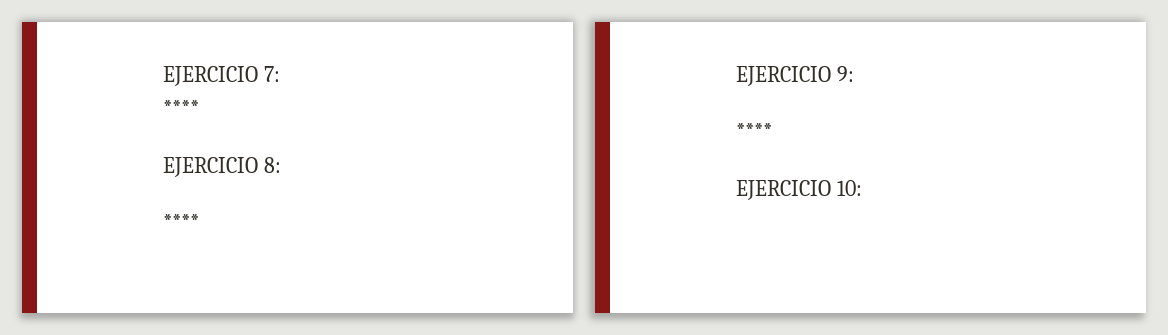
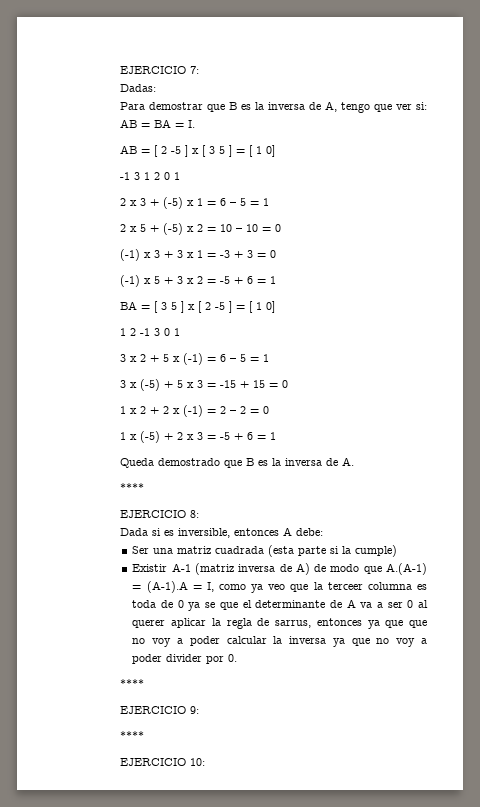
[163,100,200,116] [163,157,282,177] **** // EJERCICIO 8: -> [119,84,156,92] [119,101,427,113] [119,119,195,128] [119,145,275,157] [119,172,180,180] [119,197,269,209] [119,223,281,235] [119,249,276,261] [119,275,276,287] [119,301,275,313] [119,328,180,336] [119,353,269,365] [119,379,288,391] [119,405,269,417] [119,431,276,443] [119,457,354,468] [119,483,144,492] [119,510,199,518] [119,527,323,538] [132,545,398,557] [132,563,428,575] [132,581,428,593] [132,599,428,611] [132,618,428,629] [132,636,428,647] [132,654,238,664] Dadas: // Para demostrar que B es la inversa de A, tengo que ver si: AB = BA = I. // AB = [ 2 -5 ] x [ 3 5 ] = [ 1 0] // -1 3 1 2 0 1 // 2 x 3 + (-5) x 1 = 6 – 5 = 1 // 2 x 5 + (-5) x 2 = 10 – 10 = 0 // (-1) x 3 + 3 x 1 = -3 + 3 = 0 // (-1) x 5 + 3 x 2 = -5 + 6 = 1 // BA = [ 3 5 ] x [ 2 -5 ] = [ 1 0] // 1 2 -1 3 0 1 // 3 x 2 + 5 x (-1) = 6 – 5 = 1 // 3 x (-5) + 5 x 3 = -15 + 15 = 0 // 1 x 2 + 2 x (-1) = 2 – 2 = 0 // 1 x (-5) + 2 x 3 = -5 + 6 = 1 // Queda demostrado que B es la inversa de A. // **** // EJERCICIO 8: // Dada si es inversible, entonces A debe: // Ser una matriz cuadrada (esta parte si la cumple) // Existir A-1 (matriz inversa de A) de modo que A.(A-1) = (A-1).A = I, como ya veo que la terceer columna es toda de 0 ya se que el determinante de A va a ser 0 al querer aplicar la regla de sarrus, entonces ya que que no voy a poder calcular la inversa ya que no voy a poder divider por 0.

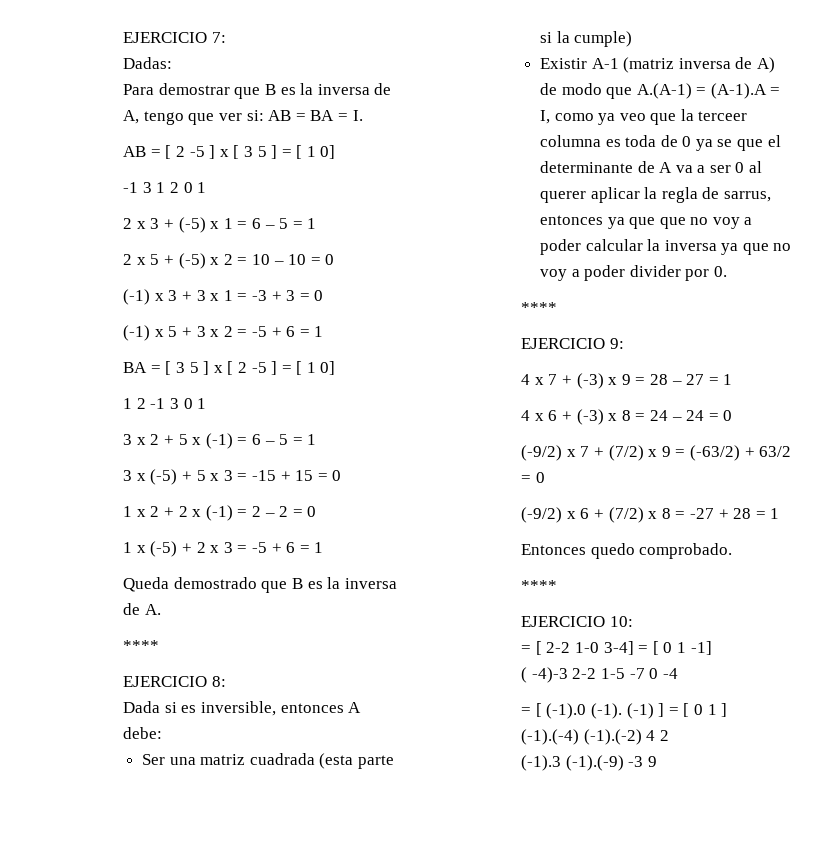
[119,731,144,740] [119,758,205,766] **** // EJERCICIO 10: -> [521,373,733,389] [521,409,733,425] [521,445,792,461] [521,472,545,483] [521,507,780,523] [521,543,733,559] [521,580,558,591] [521,616,633,627] [521,641,712,655] [521,667,678,683] [521,703,728,719] [521,729,669,745] [521,755,657,771] 4 x 7 + (-3) x 9 = 28 – 27 = 1 // 4 x 6 + (-3) x 8 = 24 – 24 = 0 // (-9/2) x 7 + (7/2) x 9 = (-63/2) + 63/2 = 0 // (-9/2) x 6 + (7/2) x 8 = -27 + 28 = 1 // Entonces quedo comprobado. // **** // EJERCICIO 10: // = [ 2-2 1-0 3-4] = [ 0 1 -1] // ( -4)-3 2-2 1-5 -7 0 -4 // = [ (-1).0 (-1). (-1) ] = [ 0 1 ] // (-1).(-4) (-1).(-2) 4 2 // (-1).3 (-1).(-9) -3 9

